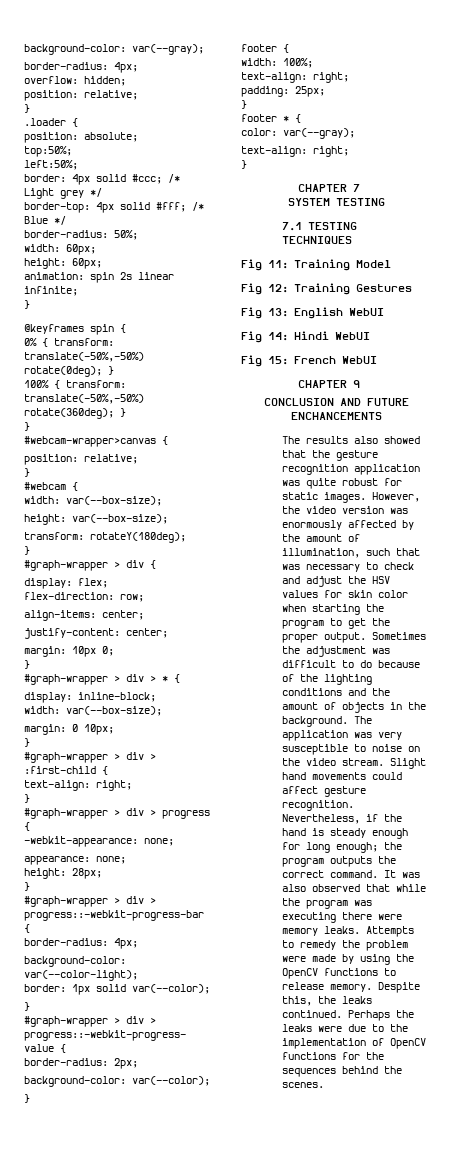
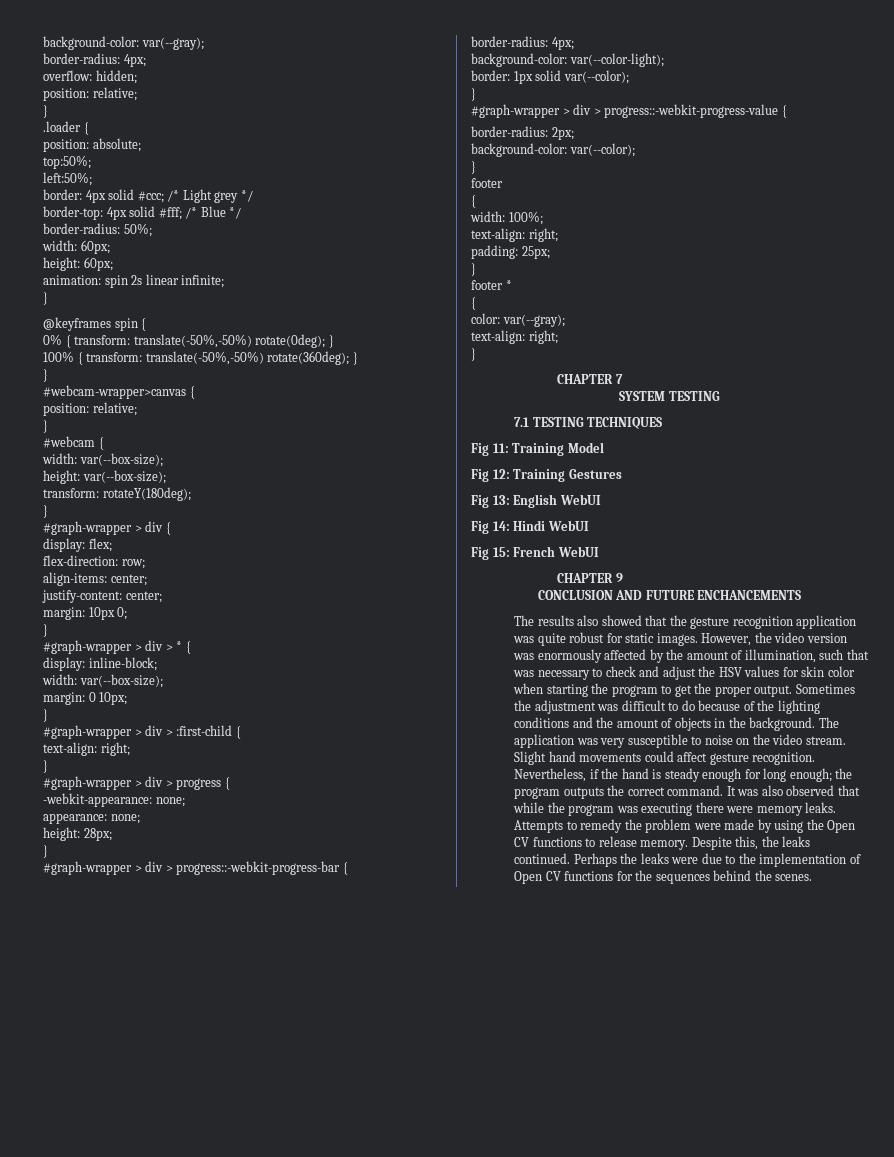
(277, 48) none -> (503, 183) //
(289, 118) none -> (512, 285) //
[282,968,319,979] OpenCV -> [827,820,856,833] [514,837,530,847] Open CV
[390,1038,427,1049] OpenCV -> [514,871,561,884] Open CV

